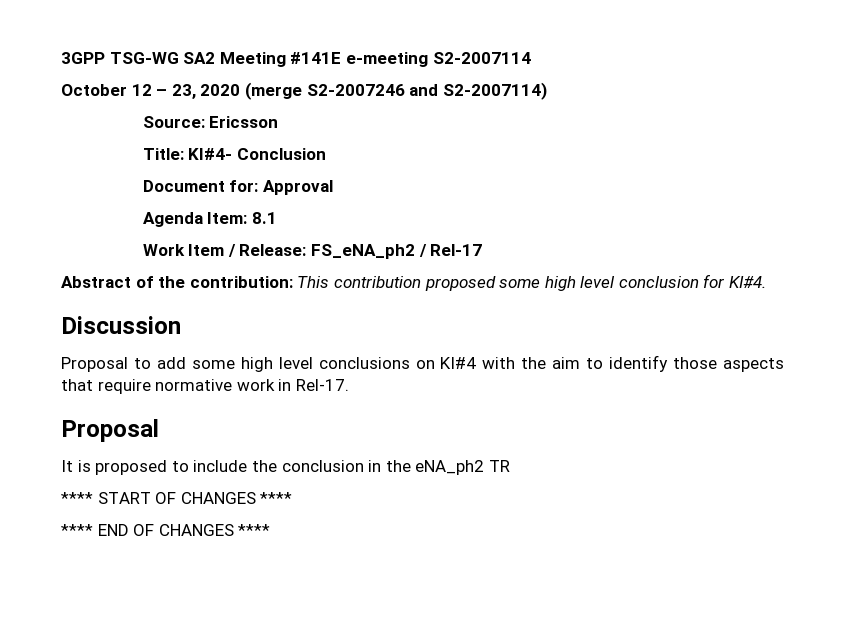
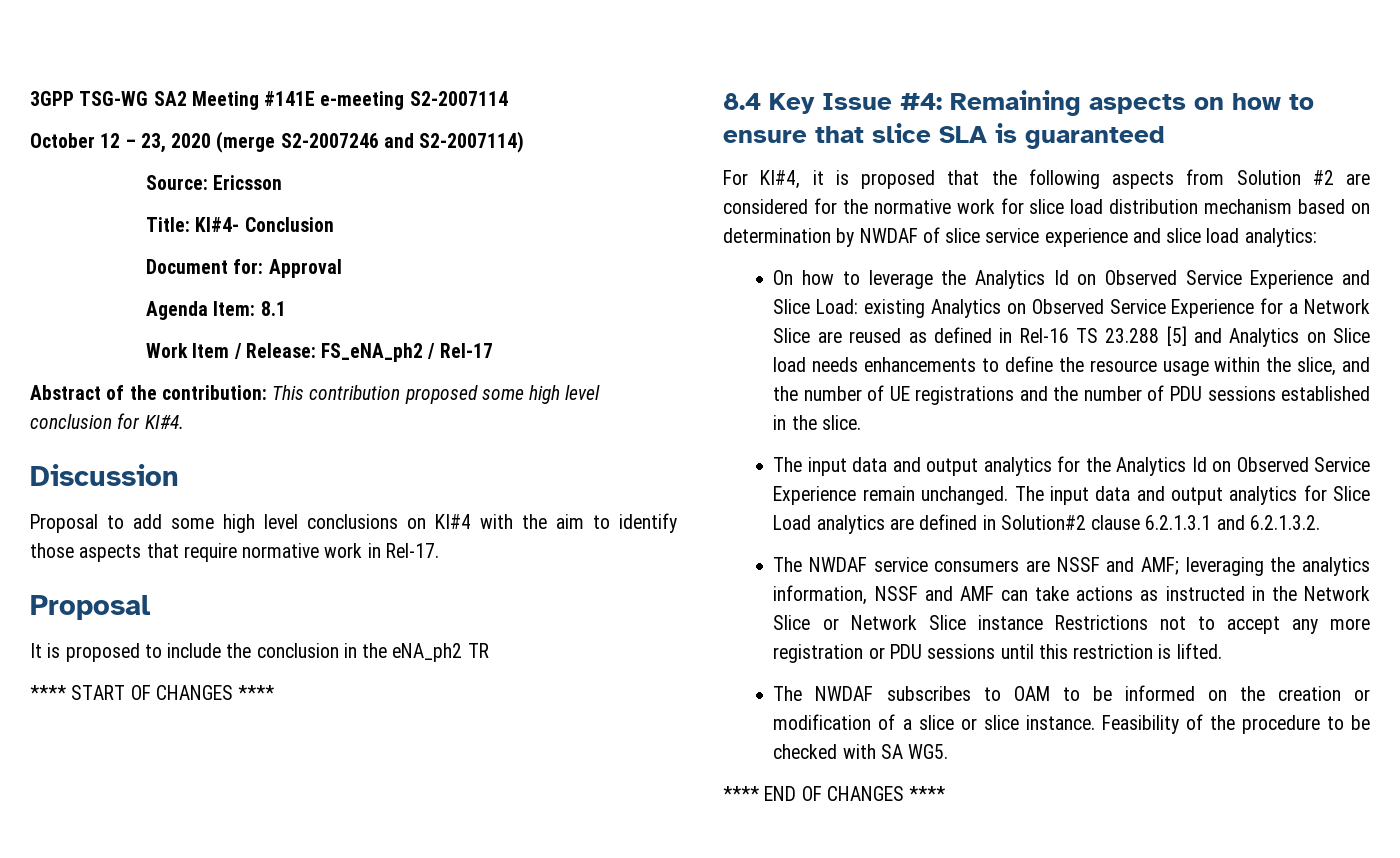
(293, 498) none -> [723,90,1314,116] [723,123,1165,149] [723,169,1370,189] [723,198,1370,214] [723,227,1317,247] [773,270,1370,289] [773,298,1370,318] [773,326,1370,347] [773,356,1371,376] [773,385,1370,405] [773,415,861,430] [773,456,1370,476] [773,485,1370,505] [773,514,1320,534] [773,557,1370,576] [773,585,1370,605] [773,615,1370,634] [773,643,1222,663] [773,685,1370,701] [773,714,1370,734] [773,744,949,759] // 8.4 Key Issue #4: Remaining aspects on how to ensure that slice SLA is guaranteed // For KI#4, it is proposed that the following aspects from Solution #2 are considered for the normative work for slice load distribution mechanism based on determination by NWDAF of slice service experience and slice load analytics: // On how to leverage the Analytics Id on Observed Service Experience and Slice Load: existing Analytics on Observed Service Experience for a Network Slice are reused as defined in Rel-16 TS 23.288 [5] and Analytics on Slice load needs enhancements to define the resource usage within the slice, and the number of UE registrations and the number of PDU sessions established in the slice. // The input data and output analytics for the Analytics Id on Observed Service Experience remain unchanged. The input data and output analytics for Slice Load analytics are defined in Solution#2 clause 6.2.1.3.1 and 6.2.1.3.2. // The NWDAF service consumers are NSSF and AMF; leveraging the analytics information, NSSF and AMF can take actions as instructed in the Network Slice or Network Slice instance Restrictions not to accept any more registration or PDU sessions until this restriction is lifted. // The NWDAF subscribes to OAM to be informed on the creation or modification of a slice or slice instance. Feasibility of the procedure to be checked with SA WG5.

